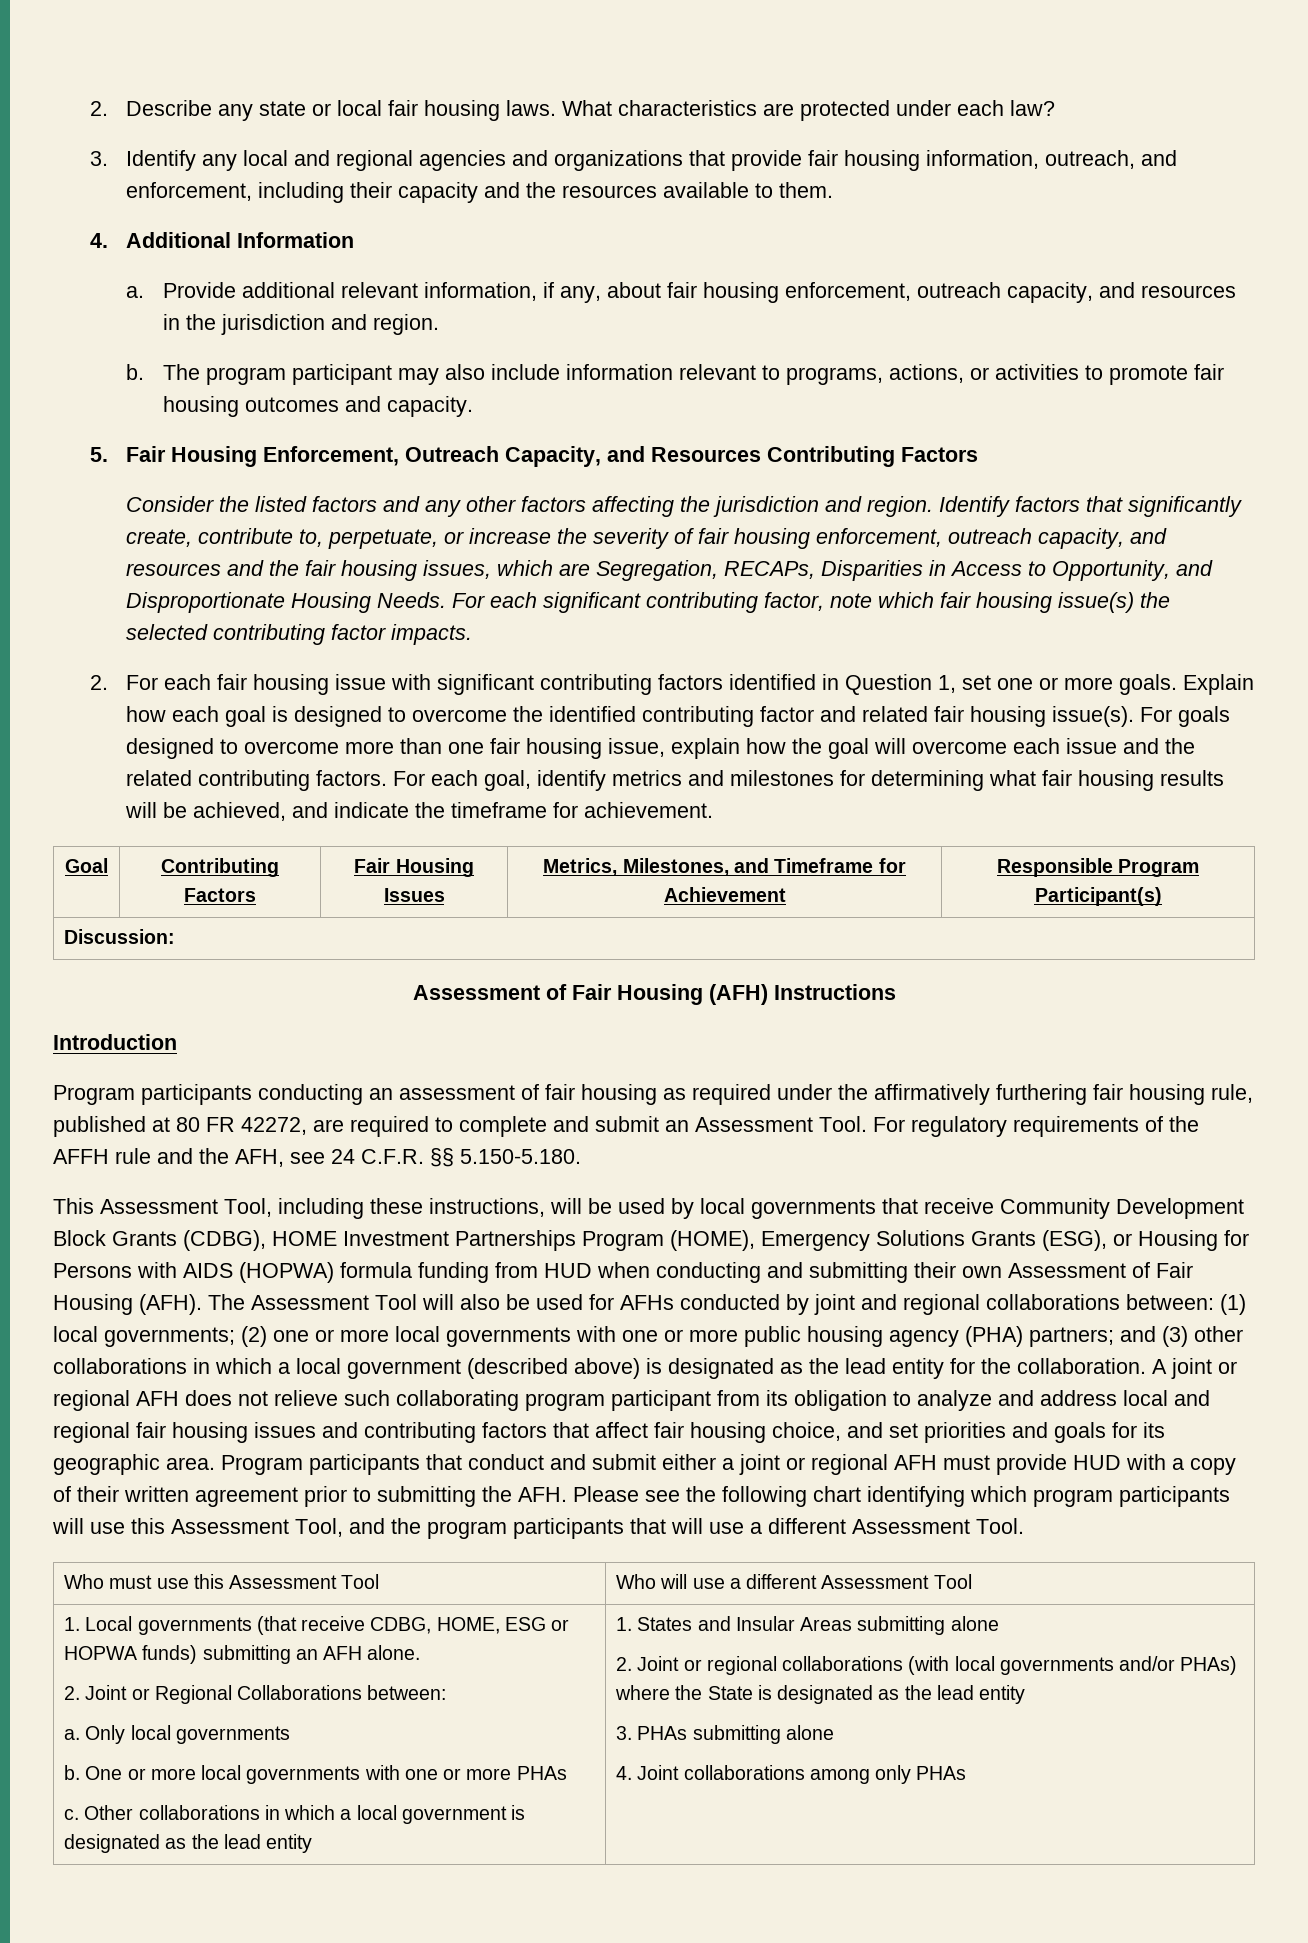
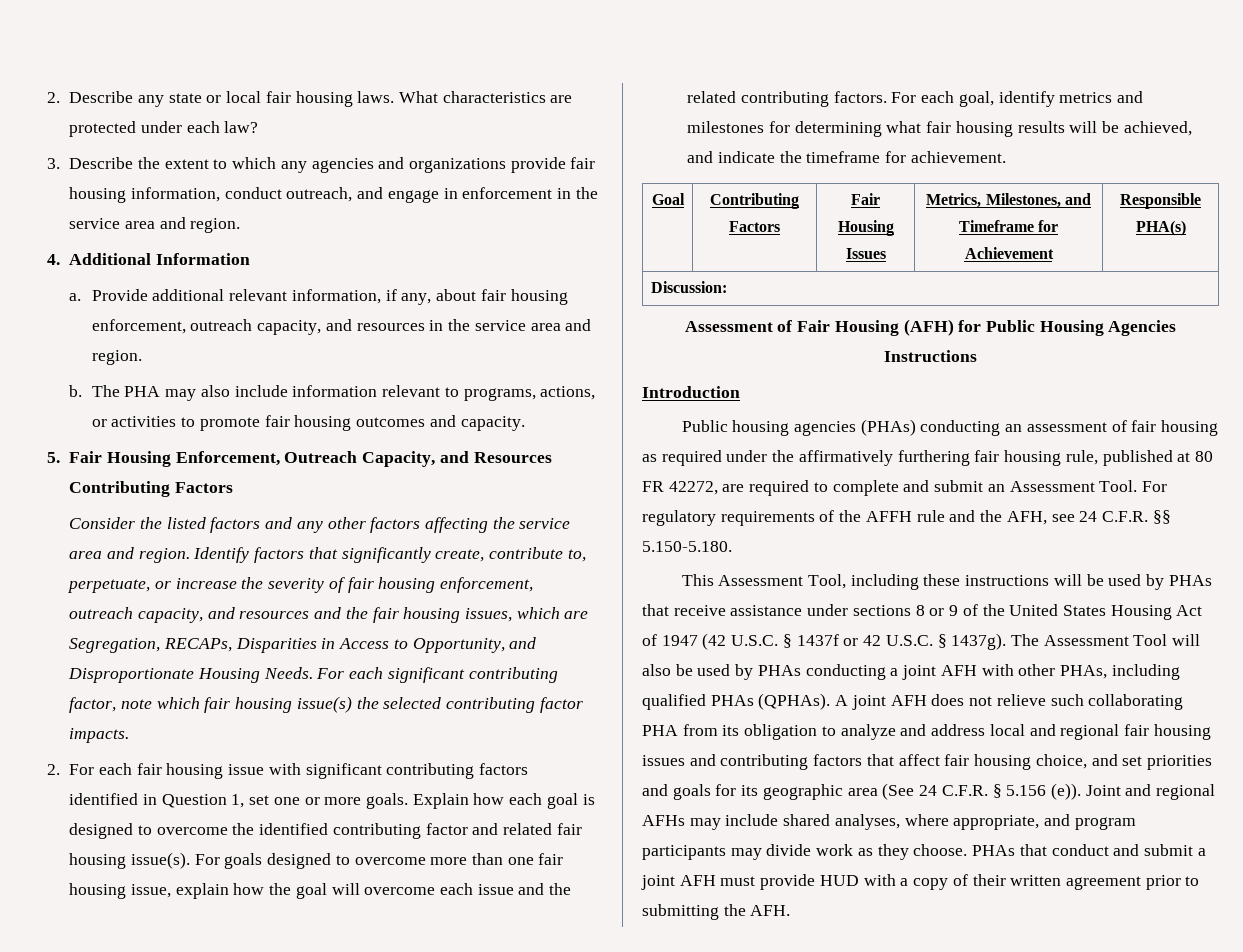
[126,150,414,171] Identify any local and regional -> [69,157,307,173] Describe the extent to which any
[689,150,726,166] that -> (506, 165) none
(1040, 159) none -> [224,187,282,199] conduct
[126,182,834,203] enforcement, including their capacity and the resources available to them. -> [387,187,598,203] [69,217,241,233] engage in enforcement in the service area and region.
[221,314,326,335] jurisdiction -> [474,320,561,331] service area
[206,364,393,385] program participant -> [124,386,161,397] PHA
[713,496,820,517] jurisdiction -> [519,518,571,529] [69,551,103,559] service area
[1118,859,1200,877] [1034,887,1162,906] Program Participant(s) -> [1135,220,1186,236] PHA(s)
[773,984,896,1000] [53,1034,177,1050] [53,1084,252,1105] Instructions // Introduction // Program participants -> [958,320,1177,336] [884,350,977,362] [642,386,740,398] [681,419,916,436] for Public Housing Agencies Instructions // Introduction // Public housing agencies (PHAs)
[429,1198,545,1217] instructions, -> [965,575,1050,586] instructions
[700,1198,1244,1219] [53,1230,1249,1251] [53,1262,1193,1283] [53,1294,202,1315] local governments that receive Community Development Block Grants (CDBG), HOME Investment Partnerships Program (HOME), Emergency Solutions Grants (ESG), or Housing for Persons with AIDS (HOPWA) formula funding from HUD when conducting and submitting their own Assessment of Fair Housing (AFH). -> [1168,575,1212,586] [642,604,1203,620] [642,633,1007,650] PHAs that receive assistance under sections 8 or 9 of the United States Housing Act of 1947 (42 U.S.C. § 1437f or 42 U.S.C. § 1437g).
[589,1294,1246,1315] [53,1326,1243,1347] [53,1358,1237,1379] [53,1390,130,1411] for AFHs conducted by joint and regional collaborations between: (1) local governments; (2) one or more local governments with one or more public housing agency (PHA) partners; and (3) other collaborations in which a local government (described above) is designated as the lead entity for the collaboration. A joint or regional -> [735,664,1180,680] [642,693,886,710] by PHAs conducting a joint AFH with other PHAs, including qualified PHAs (QPHAs). A joint
[525,1390,711,1411] program participant -> [642,725,678,736] PHA
[166,1454,420,1475] area. Program participants -> [847,783,1216,800] [642,814,1136,830] [642,844,1016,860] area (See 24 C.F.R. § 5.156 (e)). Joint and regional AFHs may include shared analyses, where appropriate, and program participants may divide work as they choose. PHAs
[662,1454,888,1475] either a joint or regional -> [1197,848,1206,856] [641,875,675,890] a joint
[573,1486,1230,1507] [52,1518,1024,1539] [64,1574,380,1589] [616,1574,972,1589] [64,1616,570,1635] [64,1645,421,1664] [64,1685,447,1704] [64,1725,290,1744] [64,1765,567,1784] [64,1805,526,1824] [64,1834,313,1853] [616,1616,999,1635] [616,1656,1238,1675] [615,1685,1026,1704] [616,1725,834,1744] [616,1765,967,1784] Please see the following chart identifying which program participants will use this Assessment Tool, and the program participants that will use a different Assessment Tool. // Who must use this Assessment Tool | Who will use a different Assessment Tool // 1. Local governments (that receive CDBG, HOME, ESG or HOPWA funds) submitting an AFH alone. // 2. Joint or Regional Collaborations between: // a. Only local governments // b. One or more local governments with one or more PHAs // c. Other collaborations in which a local government is designated as the lead entity | 1. States and Insular Areas submitting alone // 2. Joint or regional collaborations (with local governments and/or PHAs) where the State is designated as the lead entity // 3. PHAs submitting alone // 4. Joint collaborations among only PHAs -> (791, 910) none

